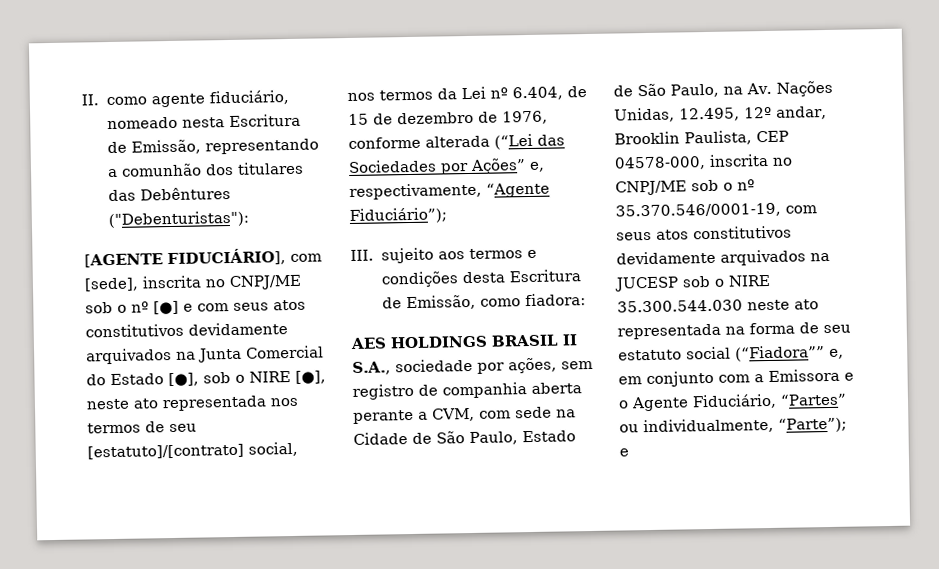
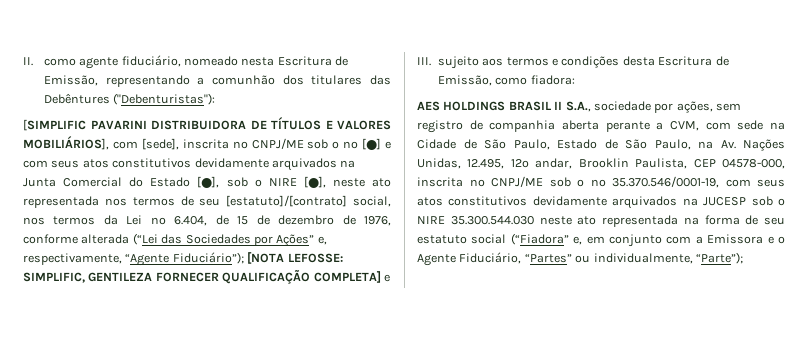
[84,248,286,268] [AGENTE FIDUCIÁRIO], -> [23,117,391,131] [23,136,109,150] [SIMPLIFIC PAVARINI DISTRIBUIDORA DE TÍTULOS E VALORES MOBILIÁRIOS],
(447, 215) none -> [247,252,343,264] [23,269,390,284] [NOTA LEFOSSE: SIMPLIFIC, GENTILEZA FORNECER QUALIFICAÇÃO COMPLETA] e
[735,345,825,362] (“Fiadora”” -> [510,233,569,245] (“Fiadora”
[619,448,629,457] e -> (743, 258) none

